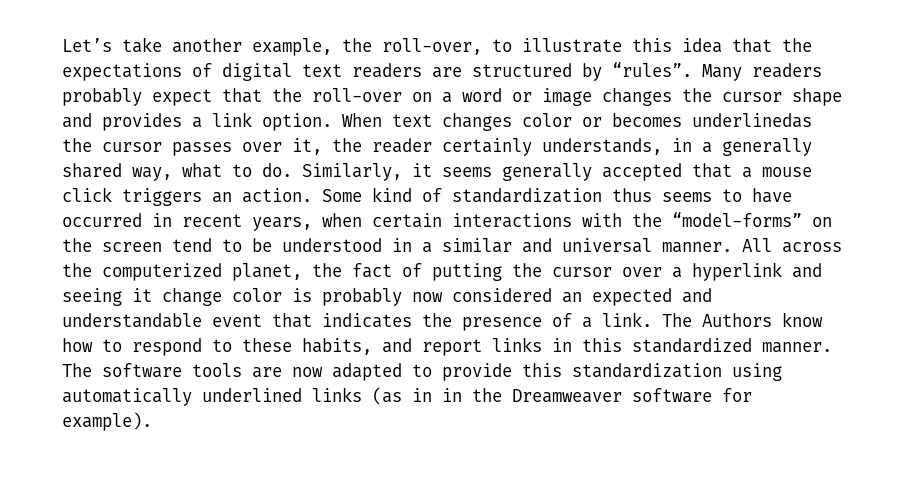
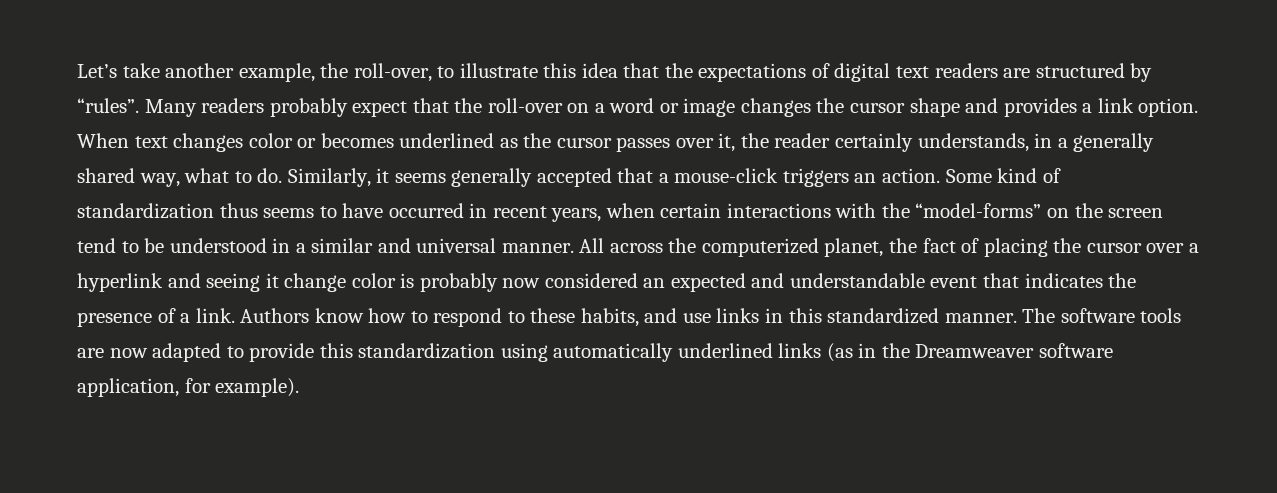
[692,113,812,128] underlinedas -> [399,133,518,148] underlined as
[762,167,812,177] [62,187,112,202] mouse click -> [674,168,779,183] mouse-click
[432,263,502,281] putting -> [983,238,1048,257] placing
[662,313,692,327] The -> (235, 315) none
[422,339,482,356] report -> [682,313,711,323] use
[442,388,462,402] in -> (877, 350) none
(712, 395) none -> [77,378,179,397] application,

